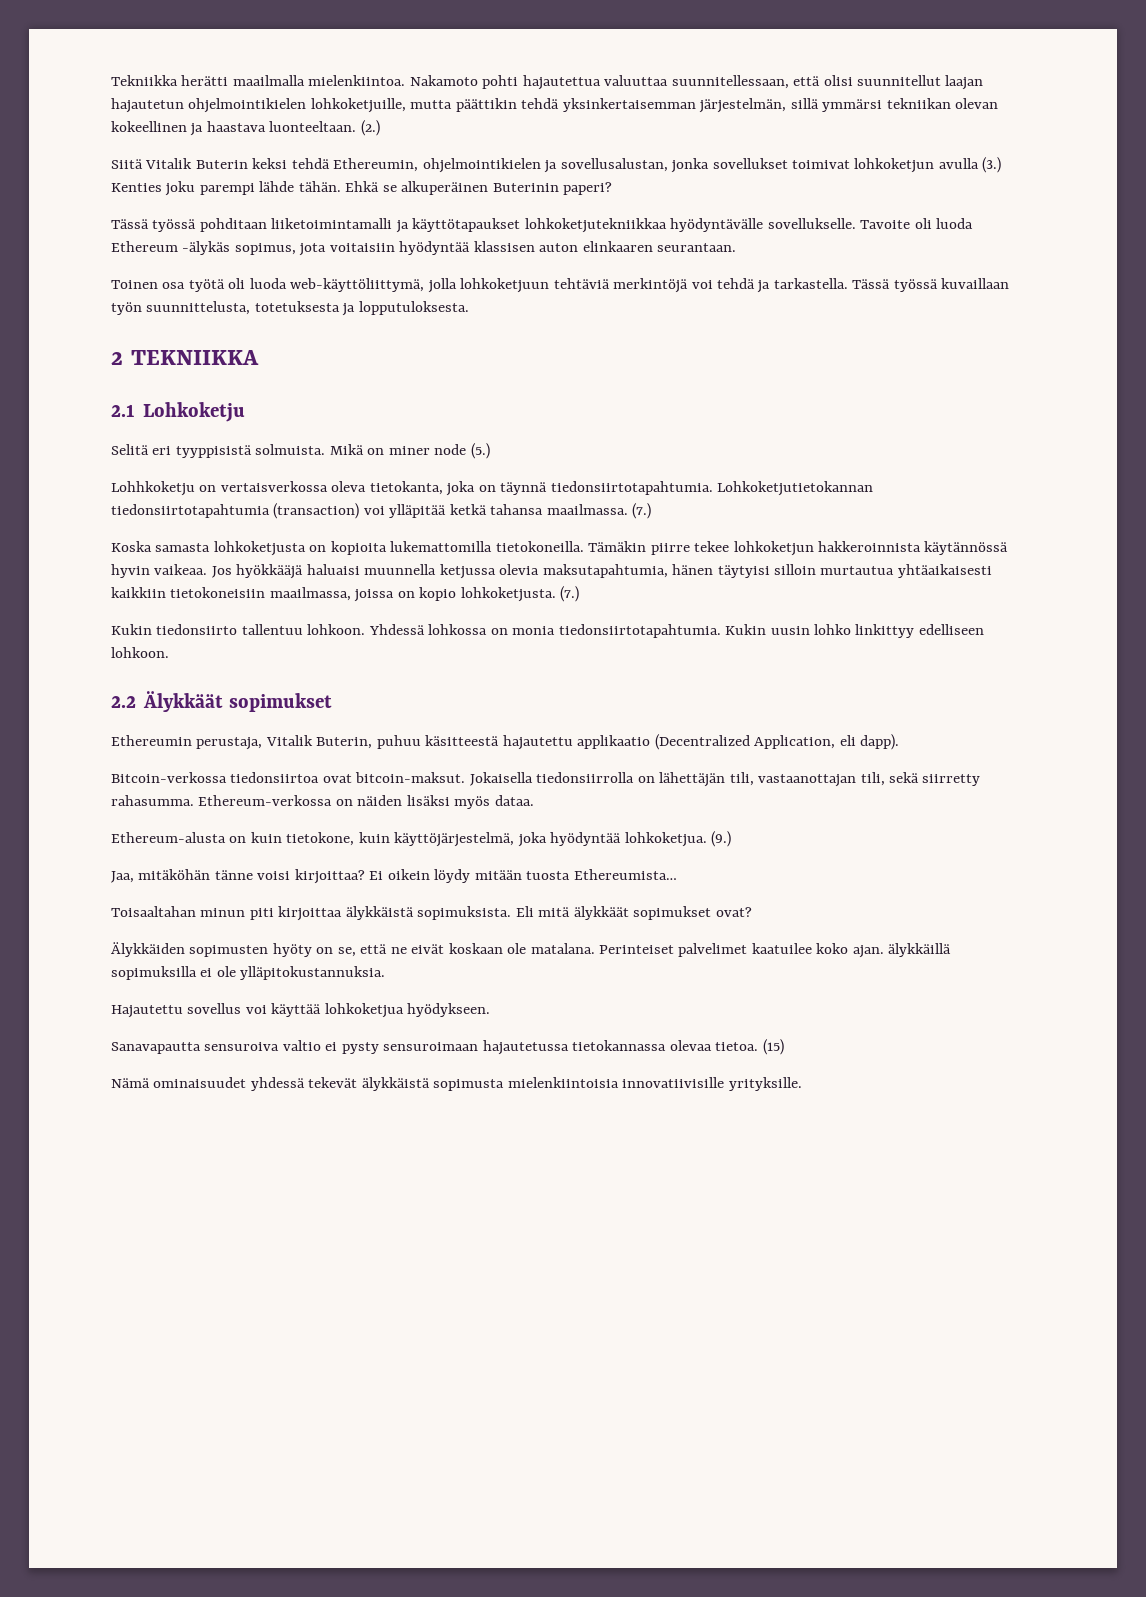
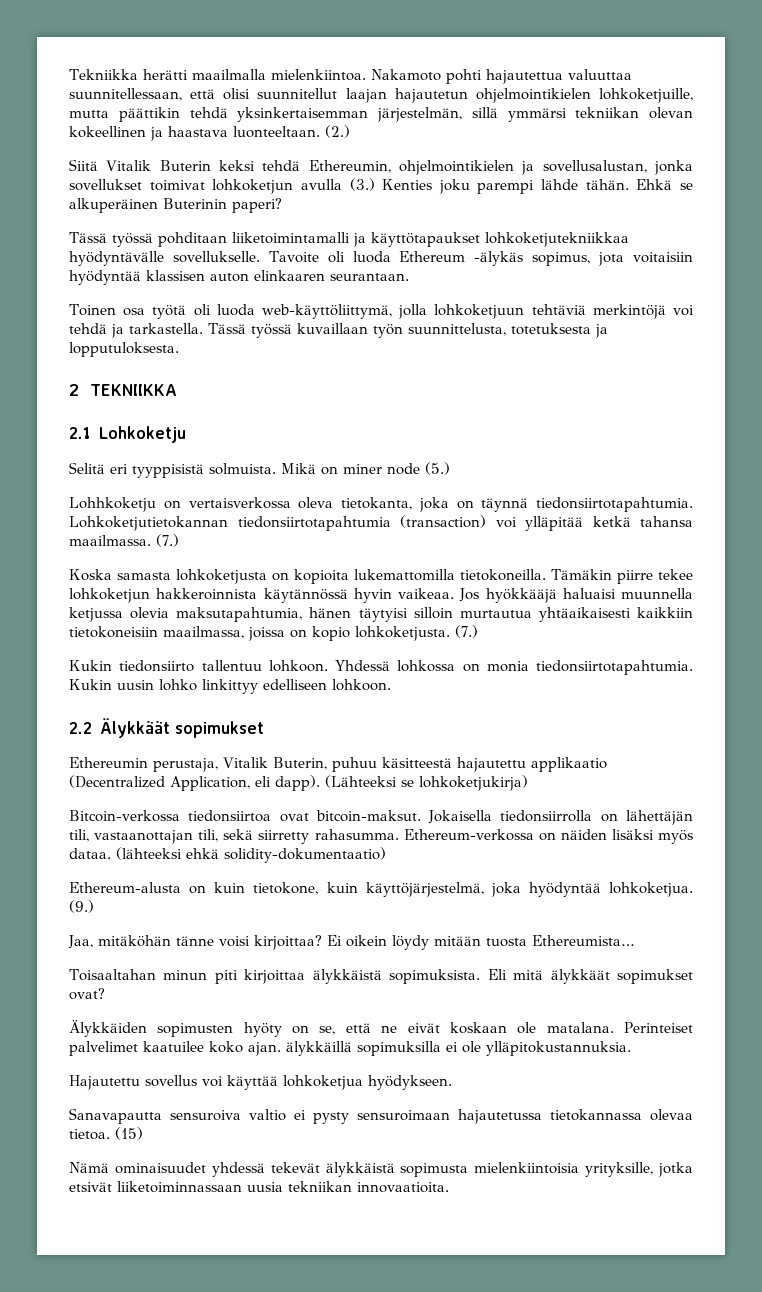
(900, 742) none -> [325,775,528,791] (Lähteeksi se lohkoketjukirja)
(534, 800) none -> [116,847,386,863] (lähteeksi ehkä solidity-dokumentaatio)
[622,1077,802,1091] innovatiivisille yrityksille. -> [585,1162,693,1177] [69,1181,449,1193] yrityksille, jotka etsivät liiketoiminnassaan uusia tekniikan innovaatioita.

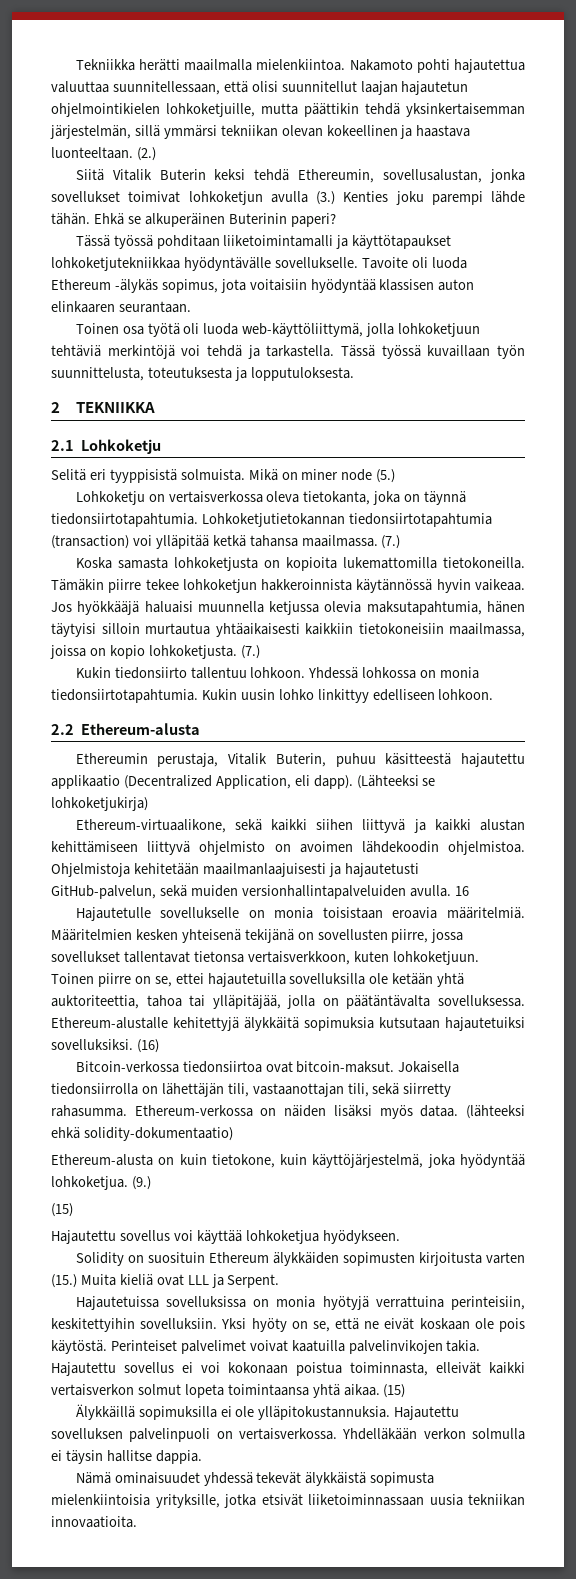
[399,160,535,175] ohjelmointikielen ja -> (375, 176) none
[511,323,591,335] totetuksesta -> [147,367,232,379] toteutuksesta
[69,497,156,512] Lohhkoketju -> [75,491,145,505] Lohkoketju
[99,718,264,738] Älykkäät sopimukset -> [81,723,201,735] Ethereum-alusta
(528, 783) none -> [75,819,525,833] [51,841,525,855] [51,863,419,877] [51,885,469,899] [75,907,525,921] [51,929,464,943] [51,951,479,965] [51,973,465,987] [51,995,525,1009] [51,1017,525,1031] [51,1039,159,1053] // Ethereum-virtuaalikone, sekä kaikki siihen liittyvä ja kaikki alustan kehittämiseen liittyvä ohjelmisto on avoimen lähdekoodin ohjelmistoa. Ohjelmistoja kehitetään maailmanlaajuisesti ja hajautetusti GitHub-palvelun, sekä muiden versionhallintapalveluiden avulla. 16 // Hajautetulle sovellukselle on monia toisistaan eroavia määritelmiä. Määritelmien kesken yhteisenä tekijänä on sovellusten piirre, jossa sovellukset tallentavat tietonsa vertaisverkkoon, kuten lohkoketjuun. Toinen piirre on se, ettei hajautetuilla sovelluksilla ole ketään yhtä auktoriteettia, tahoa tai ylläpitäjää, jolla on päätäntävalta sovelluksessa. Ethereum-alustalle kehitettyjä älykkäitä sopimuksia kutsutaan hajautetuiksi sovelluksiksi. (16)
[68,935,634,950] [69,969,693,984] [69,988,105,1000] [69,1020,234,1037] Jaa, mitäköhän tänne voisi kirjoittaa? Ei oikein löydy mitään tuosta Ethereumista… // Toisaaltahan minun piti kirjoittaa älykkäistä sopimuksista. Eli mitä älykkäät sopimukset ovat? // Älykkäiden sopimusten -> [51,1203,73,1217] [51,1230,400,1244] [75,1252,525,1266] [51,1274,280,1288] [75,1296,525,1310] [51,1318,247,1332] (15) // Hajautettu sovellus voi käyttää lohkoketjua hyödykseen. // Solidity on suosituin Ethereum älykkäiden sopimusten kirjoitusta varten (15.) Muita kieliä ovat LLL ja Serpent. // Hajautetuissa sovelluksissa on monia hyötyjä verrattuina perinteisiin, keskitettyihin sovelluksiin. Yksi
[546,1022,694,1033] [69,1041,631,1056] [69,1075,452,1090] [69,1108,693,1124] [69,1127,143,1140] matalana. Perinteiset palvelimet kaatuilee koko ajan. älykkäillä sopimuksilla ei ole ylläpitokustannuksia. // Hajautettu sovellus voi käyttää lohkoketjua hyödykseen. // Sanavapautta sensuroiva valtio ei pysty sensuroimaan hajautetussa tietokannassa olevaa tietoa. (15) -> [499,1318,525,1332] [51,1340,481,1354] [51,1362,525,1376] [51,1384,406,1398] [75,1404,460,1420] [51,1428,525,1442] [51,1450,202,1464] pois käytöstä. Perinteiset palvelimet voivat kaatuilla palvelinvikojen takia. Hajautettu sovellus ei voi kokonaan poistua toiminnasta, elleivät kaikki vertaisverkon solmut lopeta toimintaansa yhtä aikaa. (15) // Älykkäillä sopimuksilla ei ole ylläpitokustannuksia. Hajautettu sovelluksen palvelinpuoli on vertaisverkossa. Yhdelläkään verkon solmulla ei täysin hallitse dappia.

